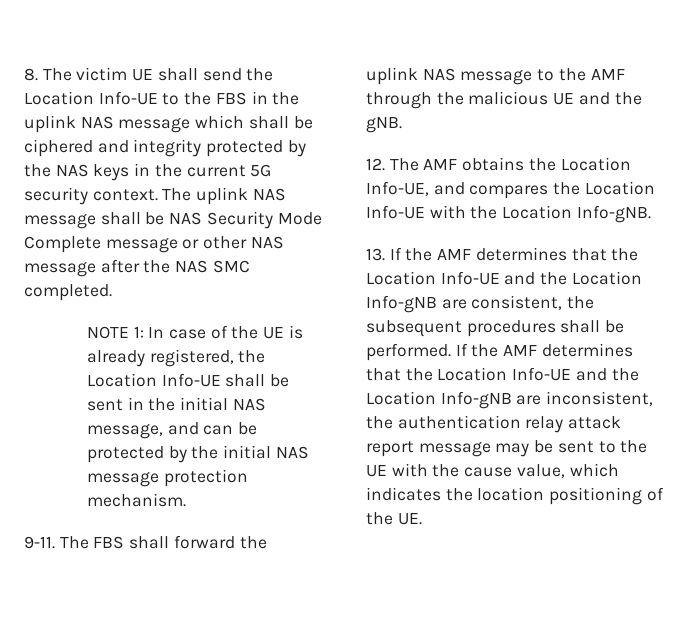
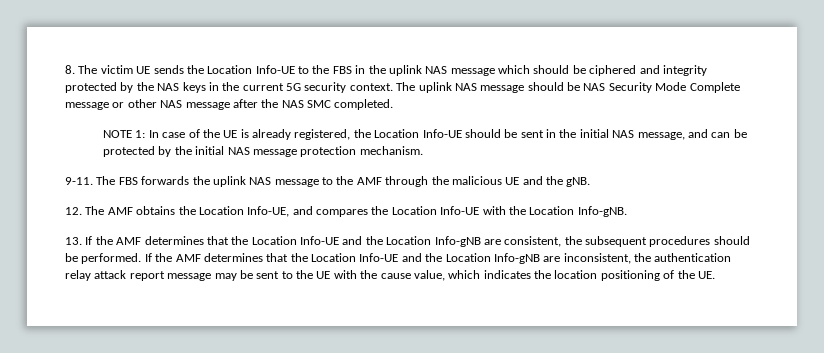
[157,68,242,81] shall send -> [153,65,184,74] sends
[248,116,289,129] shall -> [533,65,570,74] should
[100,212,141,225] shall -> [527,82,564,91] should
[225,374,266,387] shall -> [464,129,501,138] should
[129,535,235,549] shall forward -> [141,176,190,185] forwards
[560,320,601,333] shall -> [713,236,750,245] should

